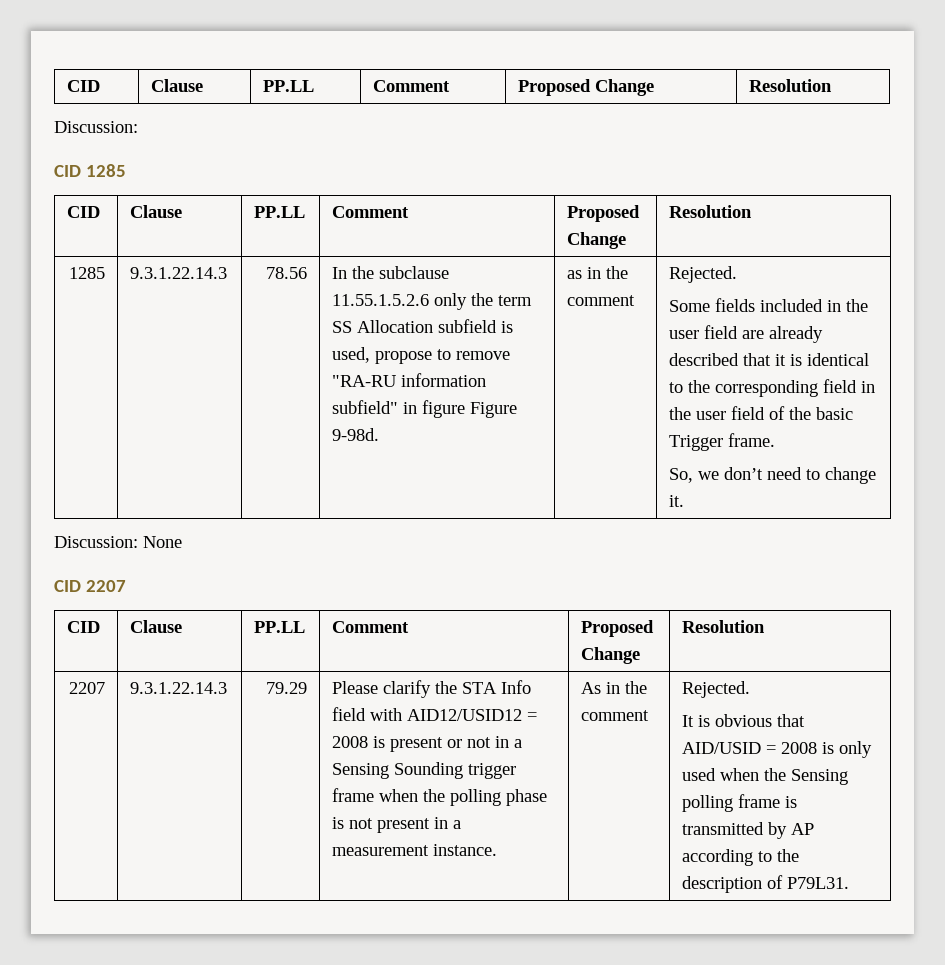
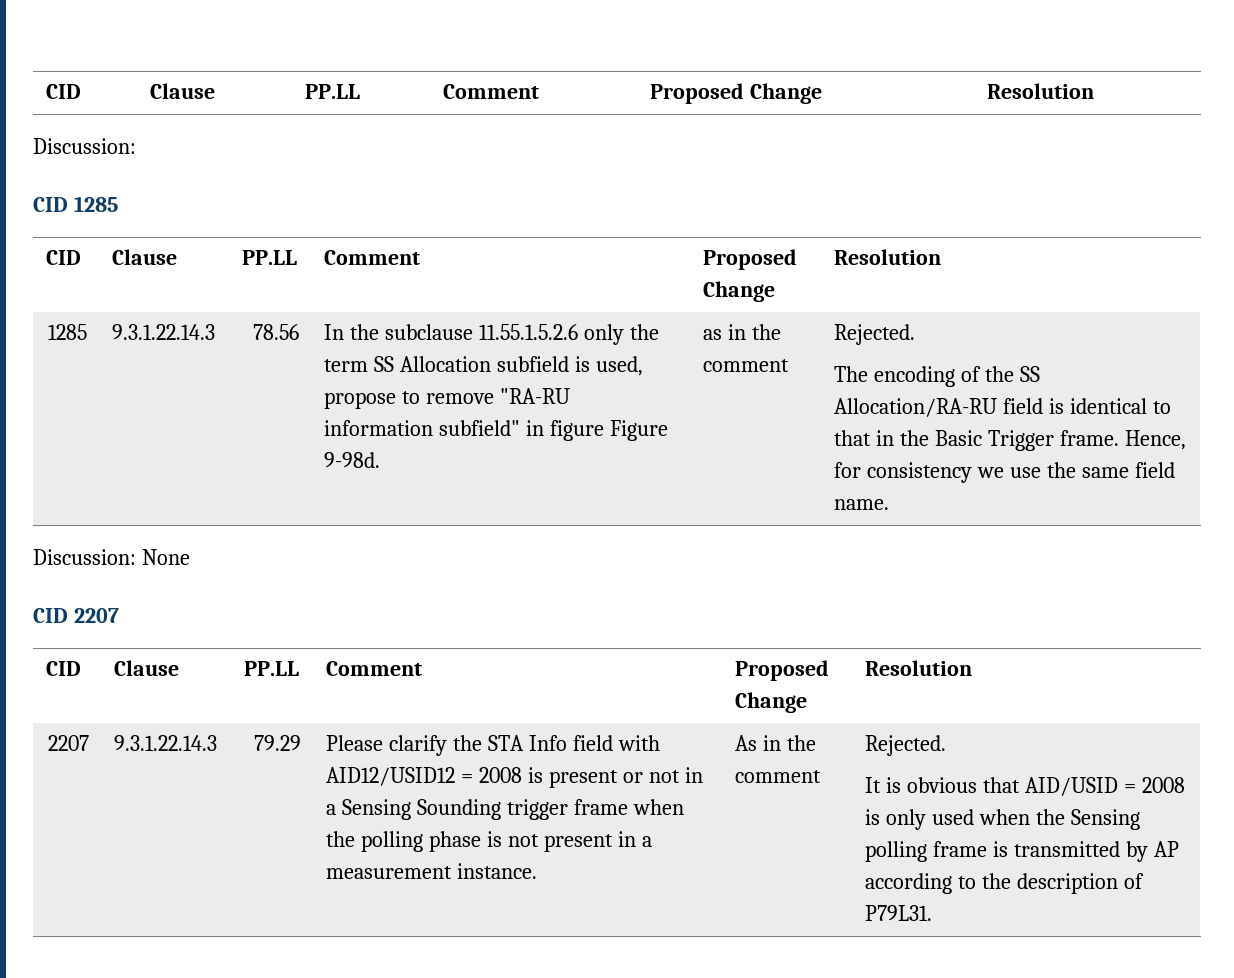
[669,298,869,312] [669,325,824,343] [669,353,870,366] [669,379,876,397] [669,406,854,420] [669,433,776,451] [669,467,877,484] [669,495,685,507] Some fields included in the user field are already described that it is identical to the corresponding field in the user field of the basic Trigger frame. // So, we don’t need to change it. -> [834,366,1040,387] [834,398,1171,417] [834,430,1186,451] [834,462,1175,483] [834,499,890,510] The encoding of the SS Allocation/RA-RU field is identical to that in the Basic Trigger frame. Hence, for consistency we use the same field name.

